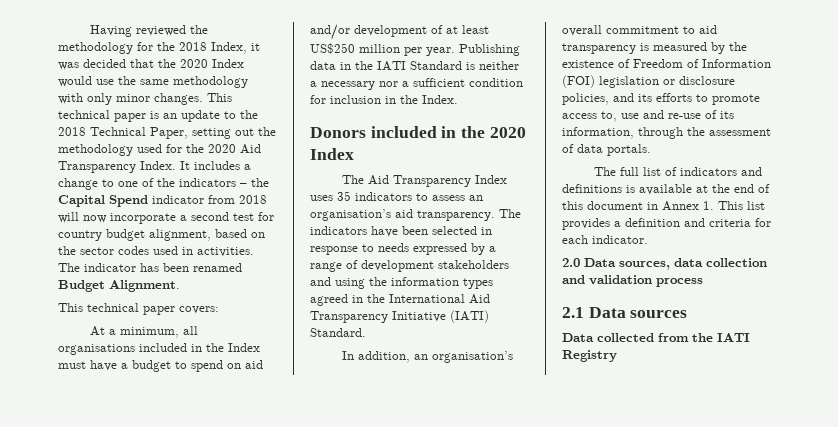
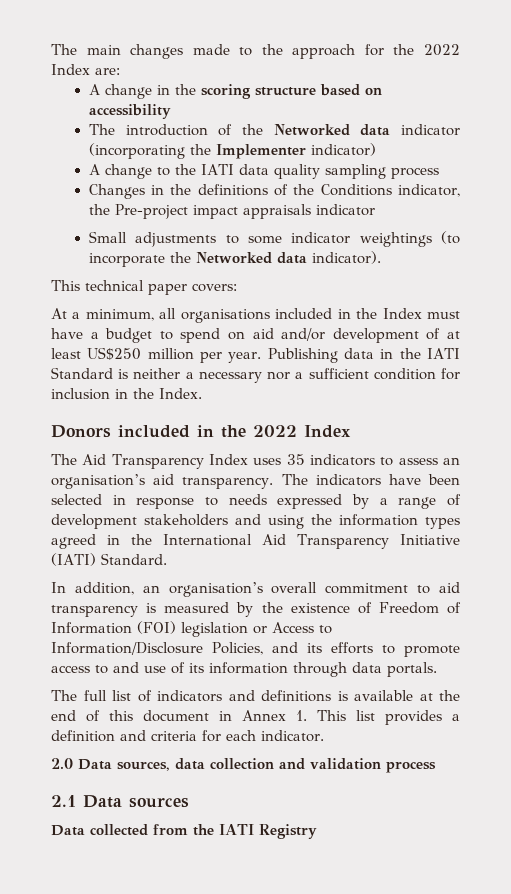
[90,25,209,37] [58,42,260,54] [58,59,244,70] [58,76,248,88] [58,93,232,105] [58,110,258,122] [58,127,276,139] [58,144,261,156] [58,161,251,173] [58,178,269,190] [58,195,267,207] [58,212,274,224] [58,229,265,241] [58,246,254,257] [58,263,242,272] [58,280,180,292] Having reviewed the methodology for the 2018 Index, it was decided that the 2020 Index would use the same methodology with only minor changes. This technical paper is an update to the 2018 Technical Paper, setting out the methodology used for the 2020 Aid Transparency Index. It includes a change to one of the indicators – the Capital Spend indicator from 2018 will now incorporate a second test for country budget alignment, based on the sector codes used in activities. The indicator has been renamed Budget Alignment. -> [51,44,460,59] [51,64,120,75] [88,84,382,99] [88,104,171,119] [88,124,460,136] [88,143,376,159] [88,164,439,179] [88,184,460,199] [88,204,375,219] [88,231,460,247] [88,251,381,267] The main changes made to the approach for the 2022 Index are: // A change in the scoring structure based on accessibility // The introduction of the Networked data indicator (incorporating the Implementer indicator) // A change to the IATI data quality sampling process // Changes in the definitions of the Conditions indicator, the Pre-project impact appraisals indicator // Small adjustments to some indicator weightings (to incorporate the Networked data indicator).
[489,127,526,138] 2020 -> [253,425,297,437] 2022
[679,76,735,85] [562,93,609,105] disclosure policies, -> [272,622,332,634] [51,642,263,655] Access to Information/Disclosure Policies,
[601,110,734,122] [562,127,771,139] [562,144,574,153] to, use and re-use of its information, through the assessment of -> [95,662,347,677] to and use of its information through

